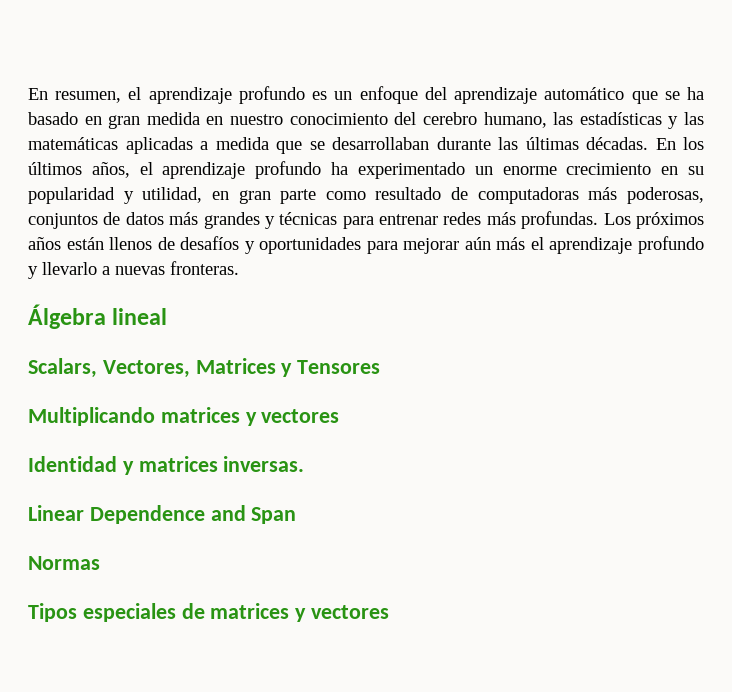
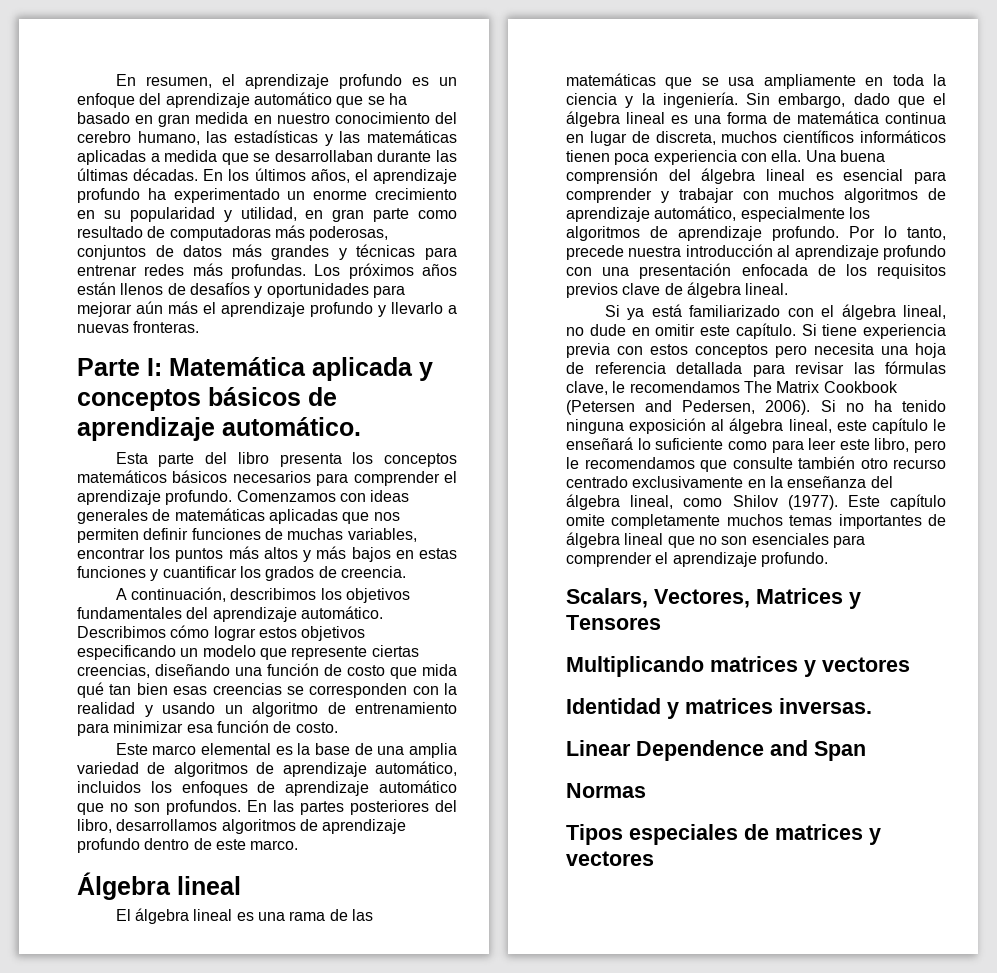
[28,304,168,329] Álgebra lineal -> [77,357,433,381] [77,387,337,411] [77,417,361,441] [115,452,457,467] [77,470,458,486] [77,490,410,505] [77,508,400,524] [77,528,417,543] [77,546,458,562] [77,566,406,581] [115,587,411,603] [77,606,383,622] [77,625,366,641] [77,645,419,660] [77,663,457,679] [77,682,457,698] [77,702,457,717] [77,720,338,736] [115,743,457,758] [77,761,458,777] [77,780,458,796] [77,800,457,815] [77,819,407,834] [77,838,299,853] [77,872,241,900] [115,908,374,924] [566,73,946,89] [566,92,946,108] [566,111,946,127] [566,130,946,146] [566,150,885,165] [566,168,946,184] [566,188,946,203] [566,206,870,222] [566,226,946,241] [566,244,946,260] [566,263,947,279] [566,282,789,298] [604,304,946,320] [566,323,946,339] [566,343,946,358] [566,361,946,377] [566,381,898,395] [566,400,946,415] [566,418,946,434] [566,437,946,453] [566,456,946,472] [566,476,893,488] [566,494,946,510] [566,514,947,529] [566,532,865,548] [566,552,828,567] Parte I: Matemática aplicada y conceptos básicos de aprendizaje automático. // Esta parte del libro presenta los conceptos matemáticos básicos necesarios para comprender el aprendizaje profundo. Comenzamos con ideas generales de matemáticas aplicadas que nos permiten definir funciones de muchas variables, encontrar los puntos más altos y más bajos en estas funciones y cuantificar los grados de creencia. // A continuación, describimos los objetivos fundamentales del aprendizaje automático. Describimos cómo lograr estos objetivos especificando un modelo que represente ciertas creencias, diseñando una función de costo que mida qué tan bien esas creencias se corresponden con la realidad y usando un algoritmo de entrenamiento para minimizar esa función de costo. // Este marco elemental es la base de una amplia variedad de algoritmos de aprendizaje automático, incluidos los enfoques de aprendizaje automático que no son profundos. En las partes posteriores del libro, desarrollamos algoritmos de aprendizaje profundo dentro de este marco. // Álgebra lineal // El álgebra lineal es una rama de las matemáticas que se usa ampliamente en toda la ciencia y la ingeniería. Sin embargo, dado que el álgebra lineal es una forma de matemática continua en lugar de discreta, muchos científicos informáticos tienen poca experiencia con ella. Una buena comprensión del álgebra lineal es esencial para comprender y trabajar con muchos algoritmos de aprendizaje automático, especialmente los algoritmos de aprendizaje profundo. Por lo tanto, precede nuestra introducción al aprendizaje profundo con una presentación enfocada de los requisitos previos clave de álgebra lineal. // Si ya está familiarizado con el álgebra lineal, no dude en omitir este capítulo. Si tiene experiencia previa con estos conceptos pero necesita una hoja de referencia detallada para revisar las fórmulas clave, le recomendamos The Matrix Cookbook (Petersen and Pedersen, 2006). Si no ha tenido ninguna exposición al álgebra lineal, este capítulo le enseñará lo suficiente como para leer este libro, pero le recomendamos que consulte también otro recurso centrado exclusivamente en la enseñanza del álgebra lineal, como Shilov (1977). Este capítulo omite completamente muchos temas importantes de álgebra lineal que no son esenciales para comprender el aprendizaje profundo.

